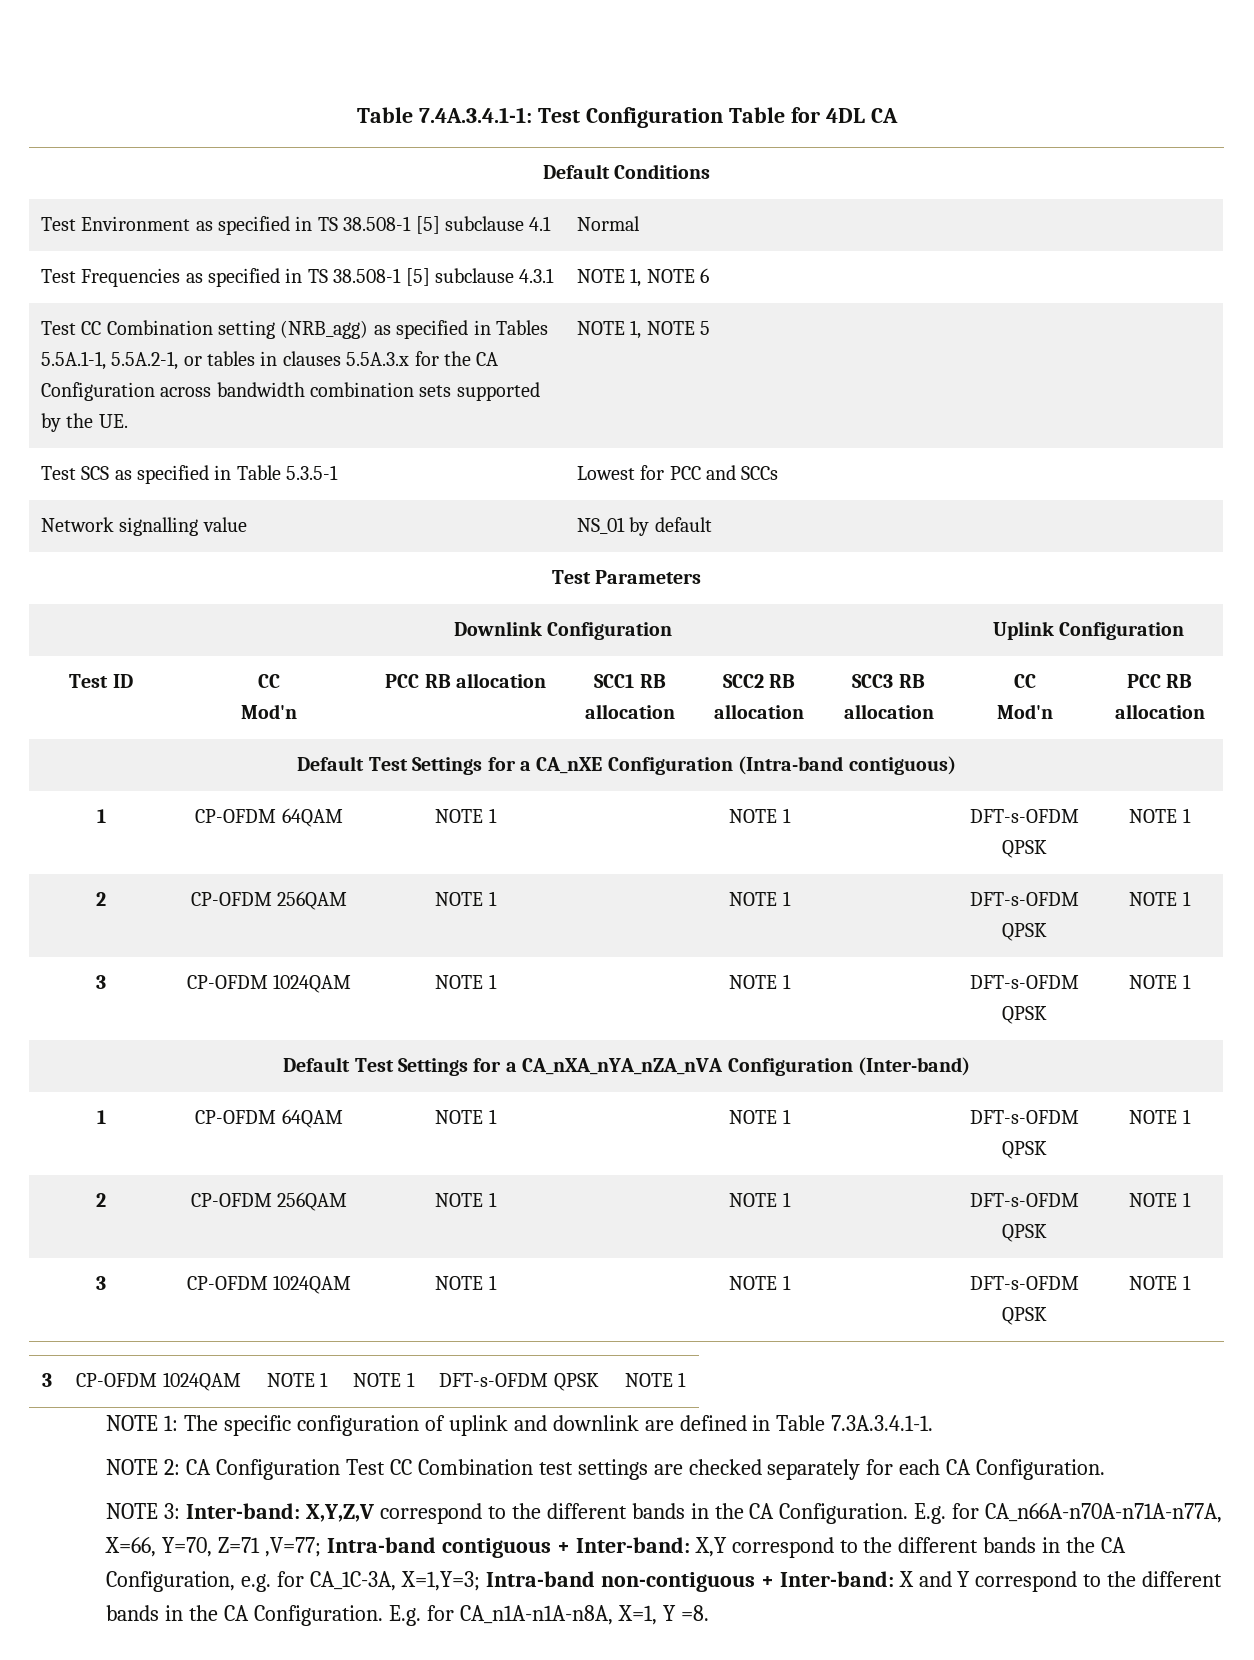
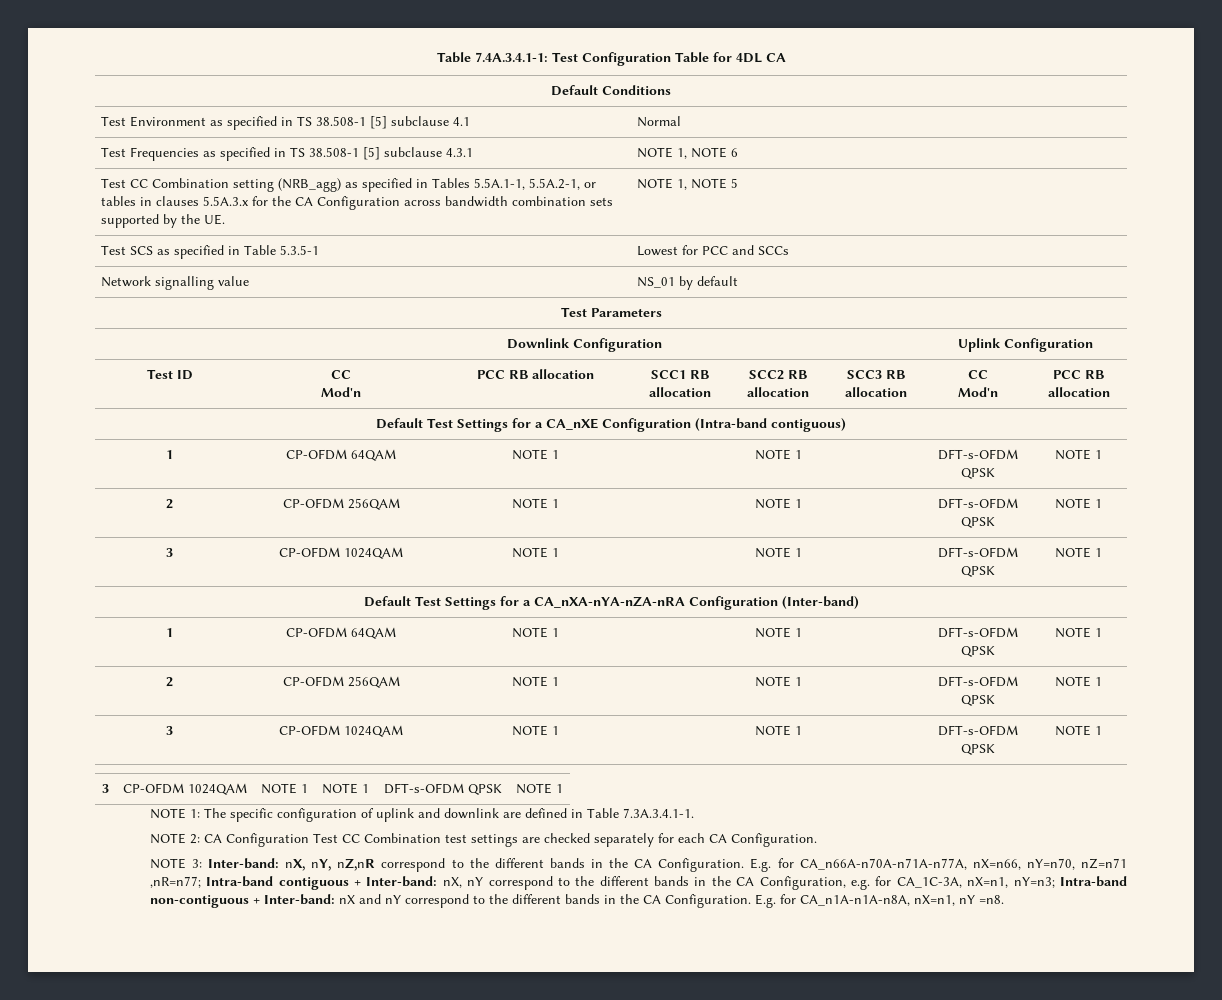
[522,1058,724,1075] CA_nXA_nYA_nZA_nVA -> [533,596,685,608] CA_nXA-nYA-nZA-nRA
[305,1504,374,1522] X,Y,Z,V -> [285,858,376,871] nX, nY, nZ,nR
[105,1537,321,1557] X=66, Y=70, Z=71 ,V=77; -> [972,858,1128,870] [149,876,201,888] nX=n66, nY=n70, nZ=n71 ,nR=n77;
[694,1537,727,1557] X,Y -> [442,877,484,888] nX, nY
[400,1571,480,1591] X=1,Y=3; -> [967,877,1055,888] nX=n1, nY=n3;
[898,1571,971,1587] X and Y -> [338,894,401,904] nX and nY
[617,1605,709,1625] X=1, Y =8. -> [913,895,1004,906] nX=n1, nY =n8.

